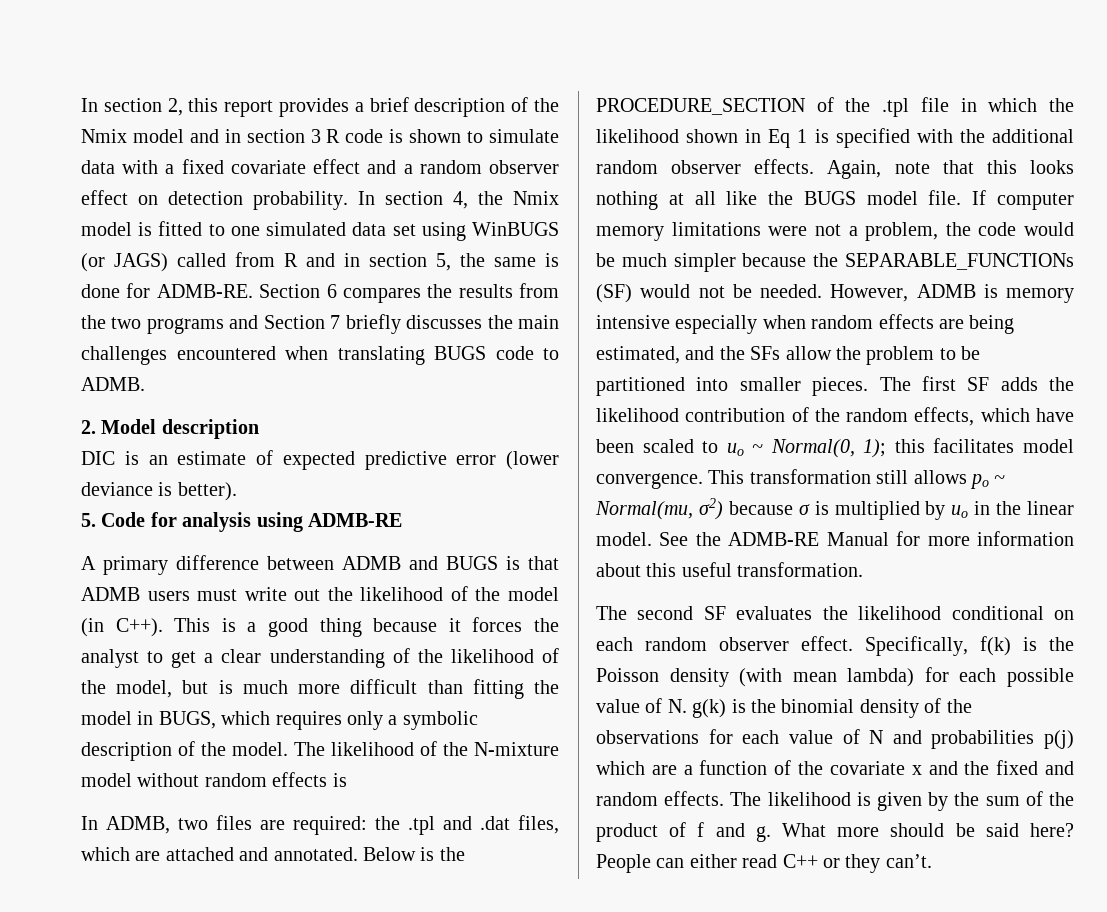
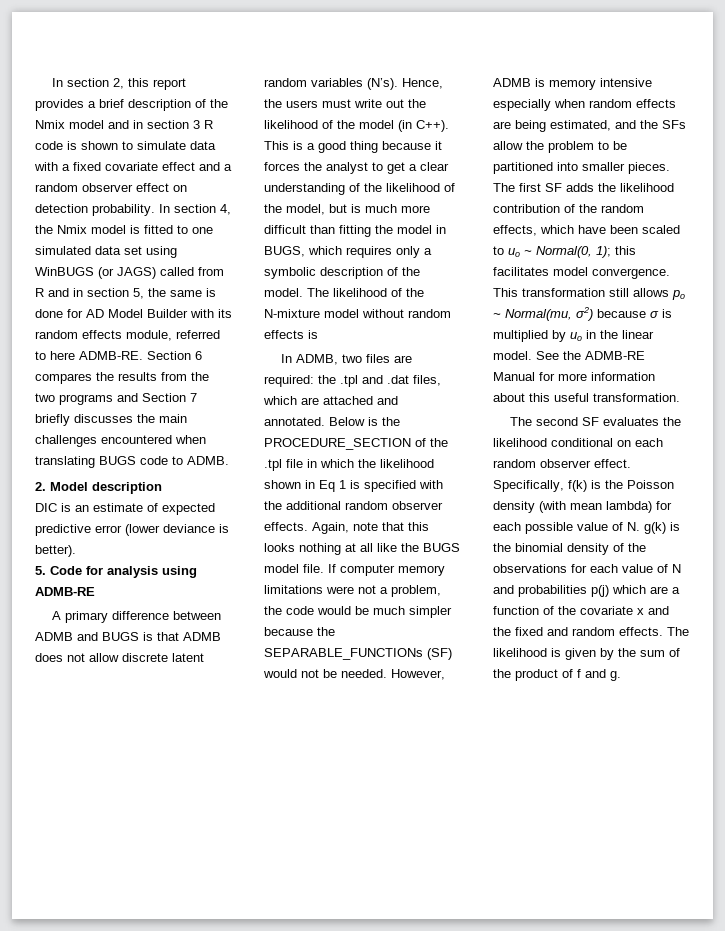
(151, 290) none -> [86,309,232,318] [35,330,220,341] [35,351,75,360] AD Model Builder with its random effects module, referred to here
(140, 594) none -> [35,653,204,662] [264,78,443,90] [264,99,282,108] does not allow discrete latent random variables (N’s). Hence, the
[782,823,1074,837] [596,854,932,873] What more should be said here? People can either read C++ or they can’t. -> (621, 676) none

